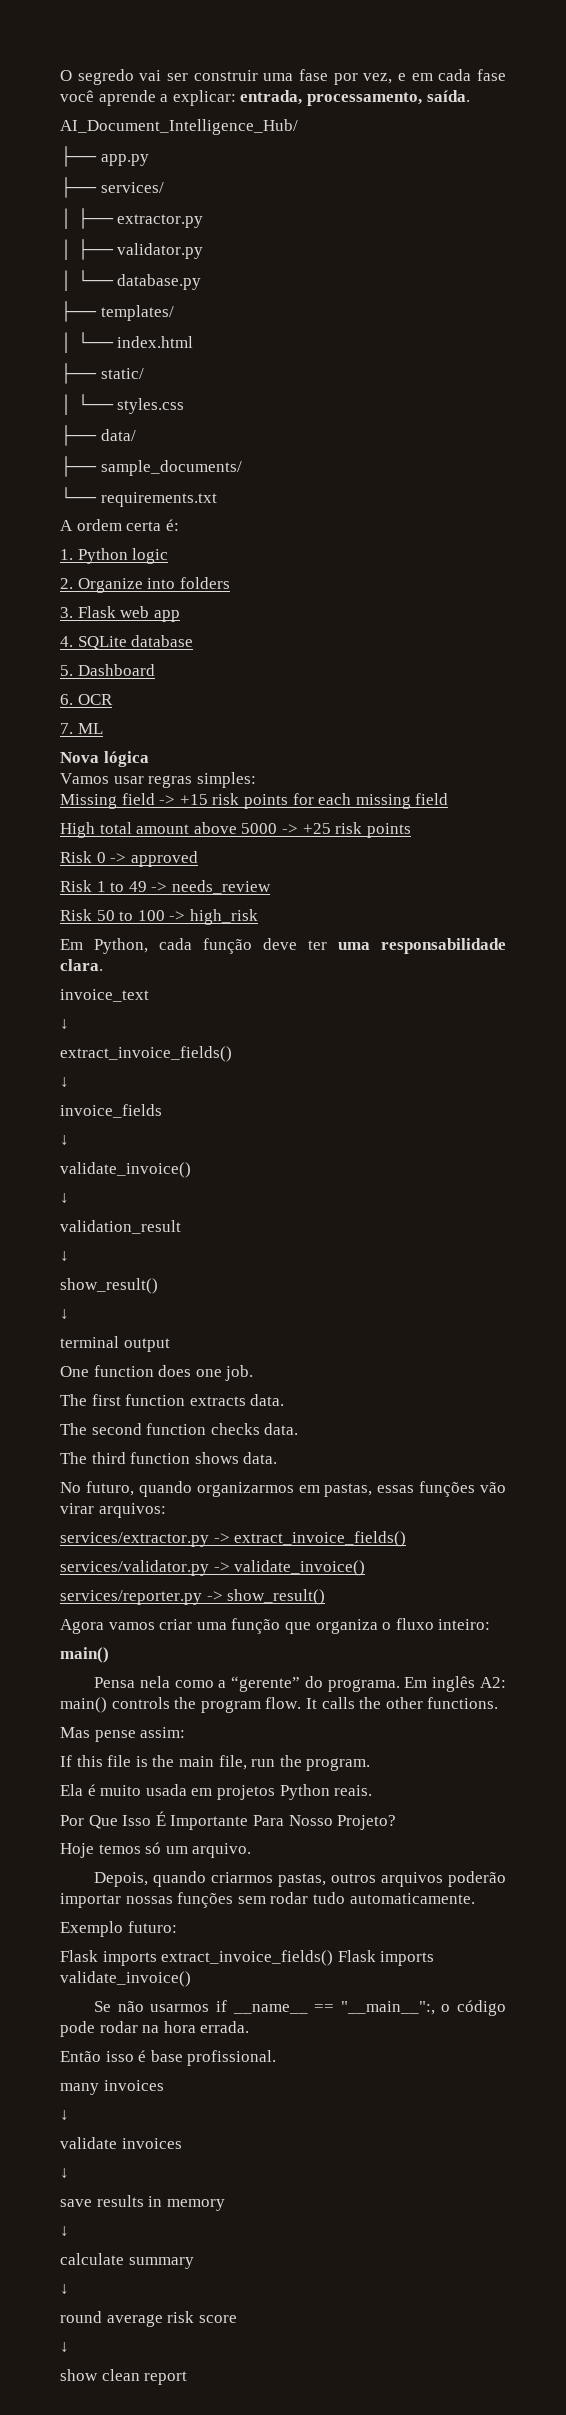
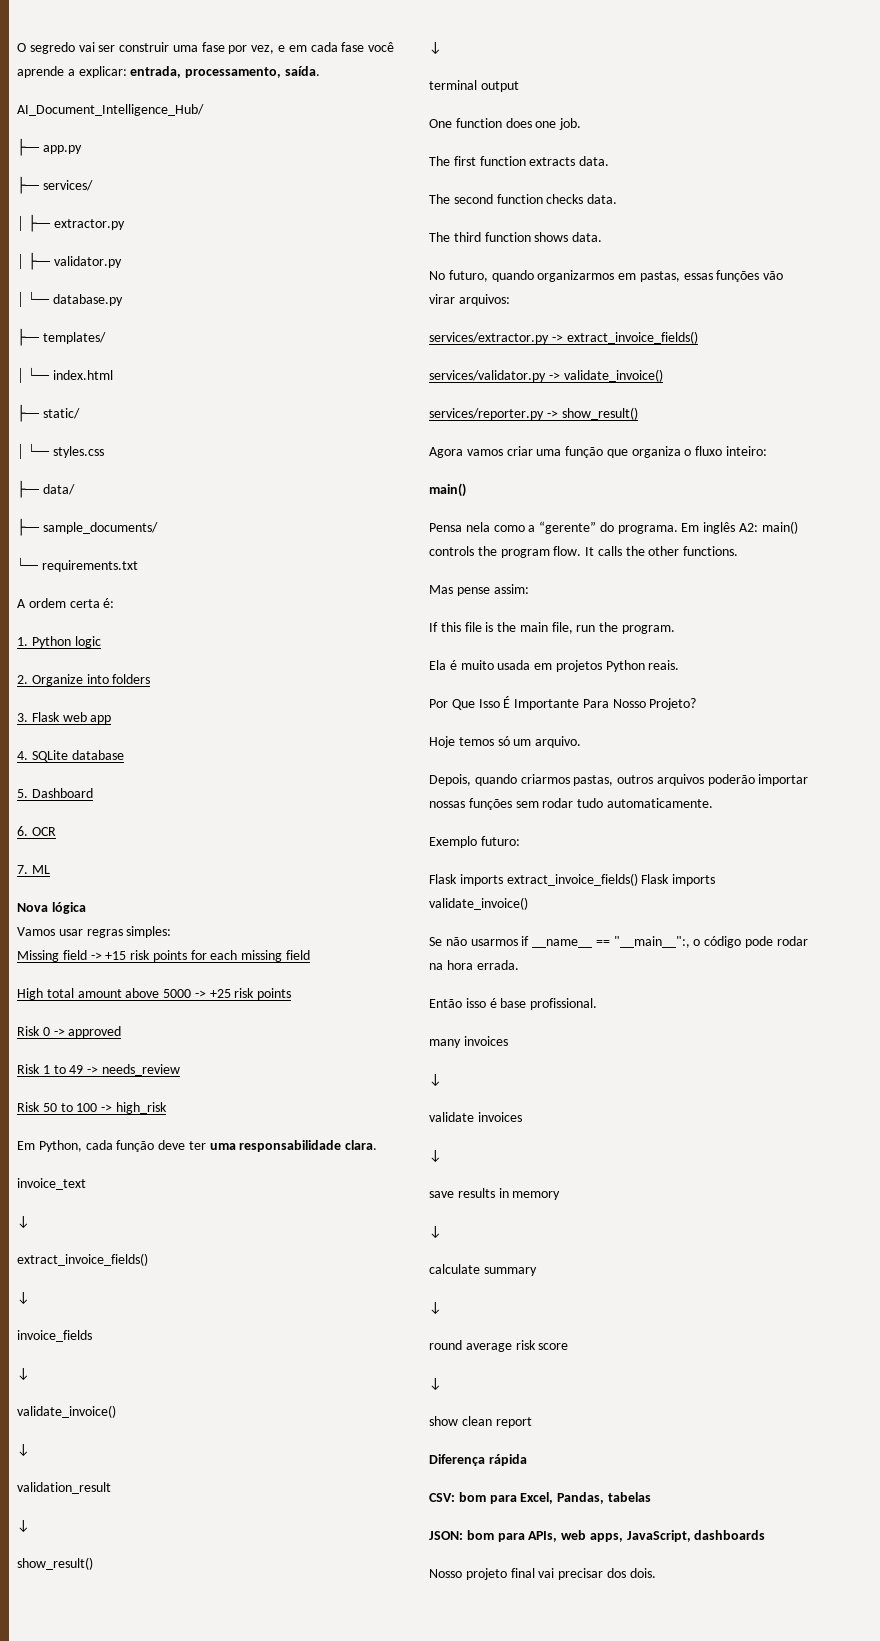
(188, 2378) none -> [429,1454,527,1466] [429,1492,651,1504] [429,1530,766,1542] [429,1568,656,1580] // Diferença rápida // CSV: bom para Excel, Pandas, tabelas // JSON: bom para APIs, web apps, JavaScript, dashboards // Nosso projeto final vai precisar dos dois.

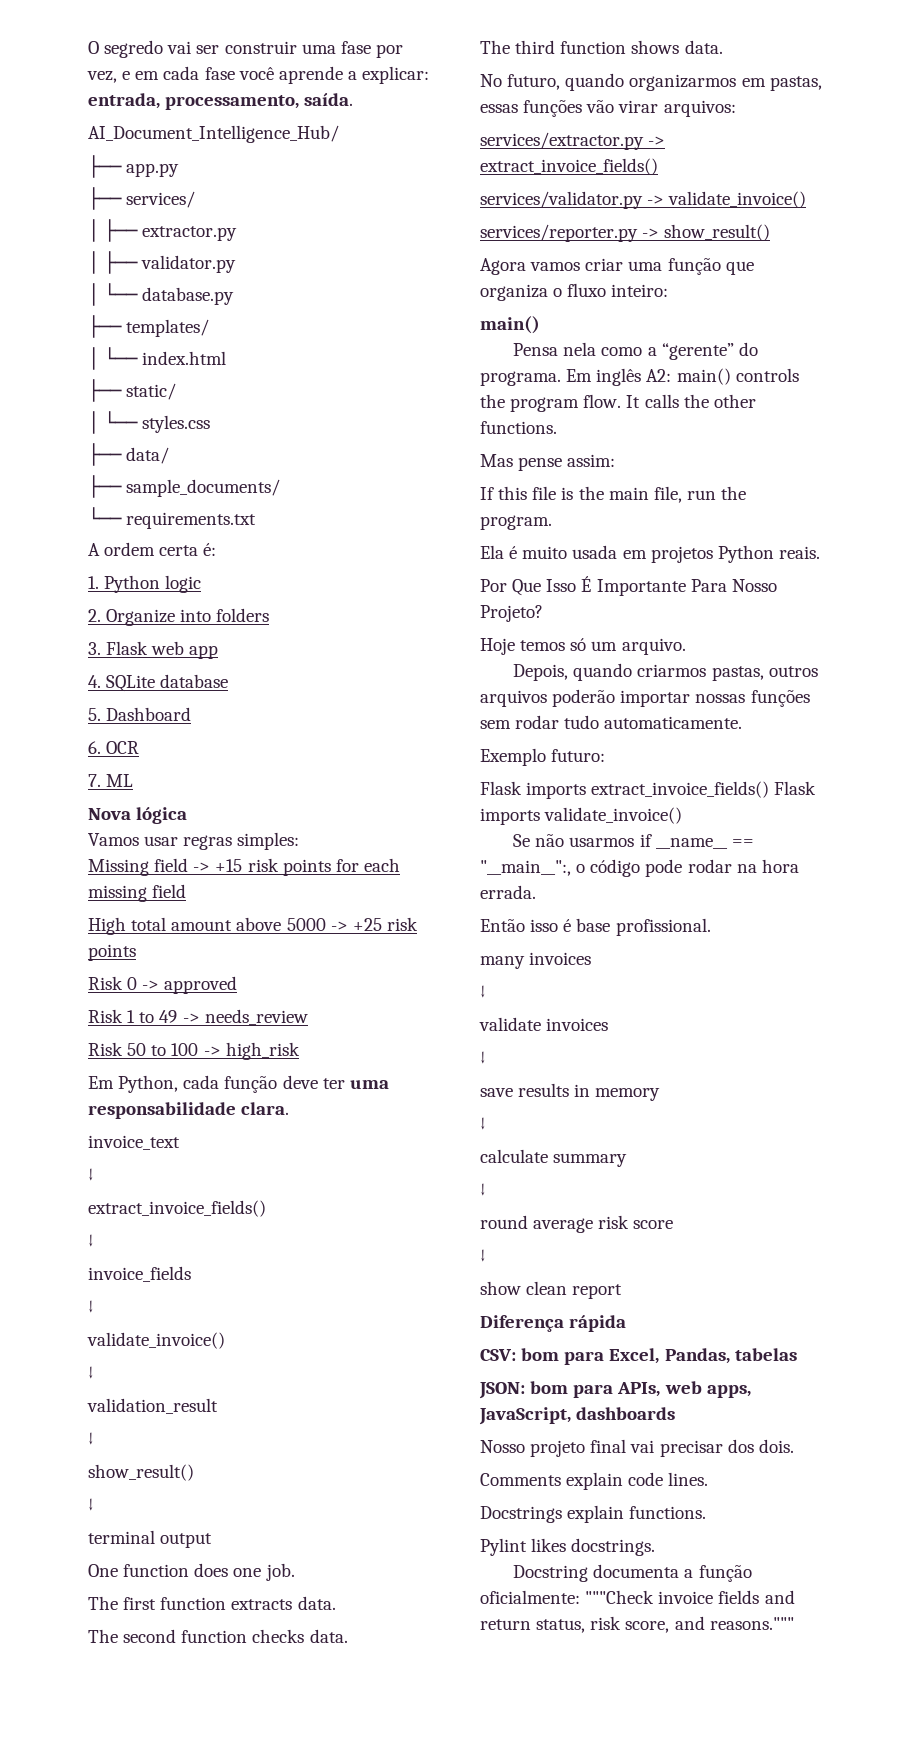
(656, 1573) none -> [480,1472,709,1490] [480,1505,707,1523] [480,1538,656,1556] [513,1564,752,1582] [480,1590,795,1604] [480,1616,794,1633] // Comments explain code lines. // Docstrings explain functions. // Pylint likes docstrings. // Docstring documenta a função oficialmente: """Check invoice fields and return status, risk score, and reasons."""

